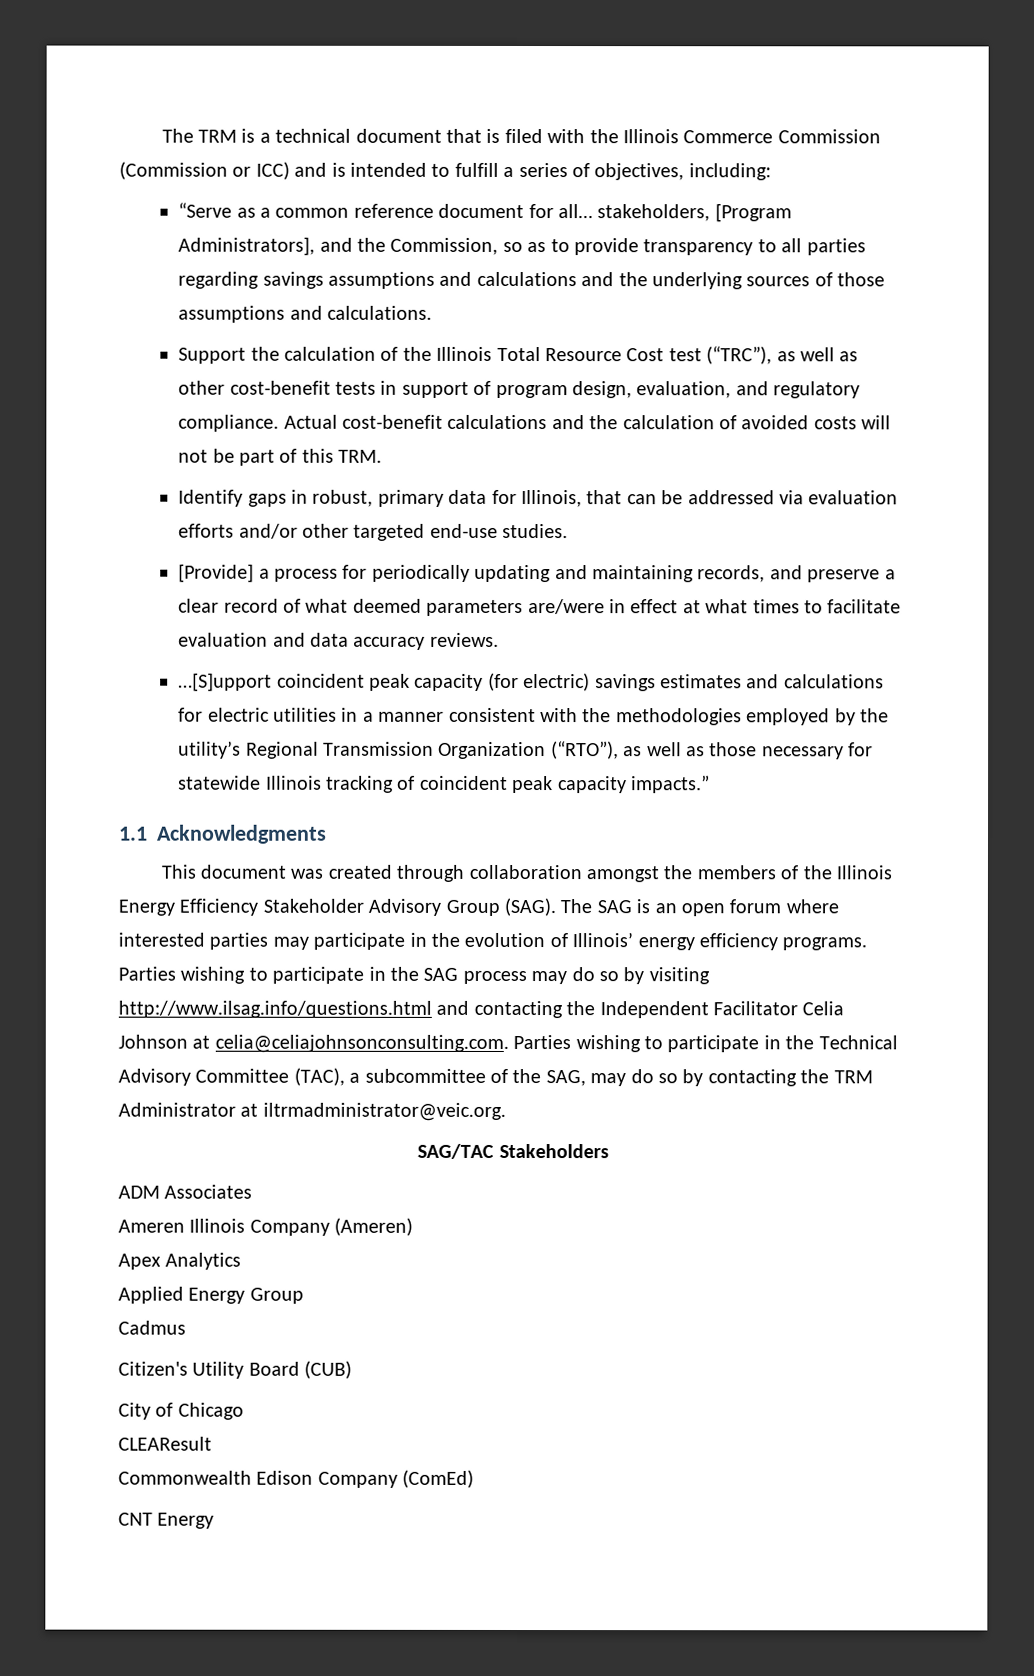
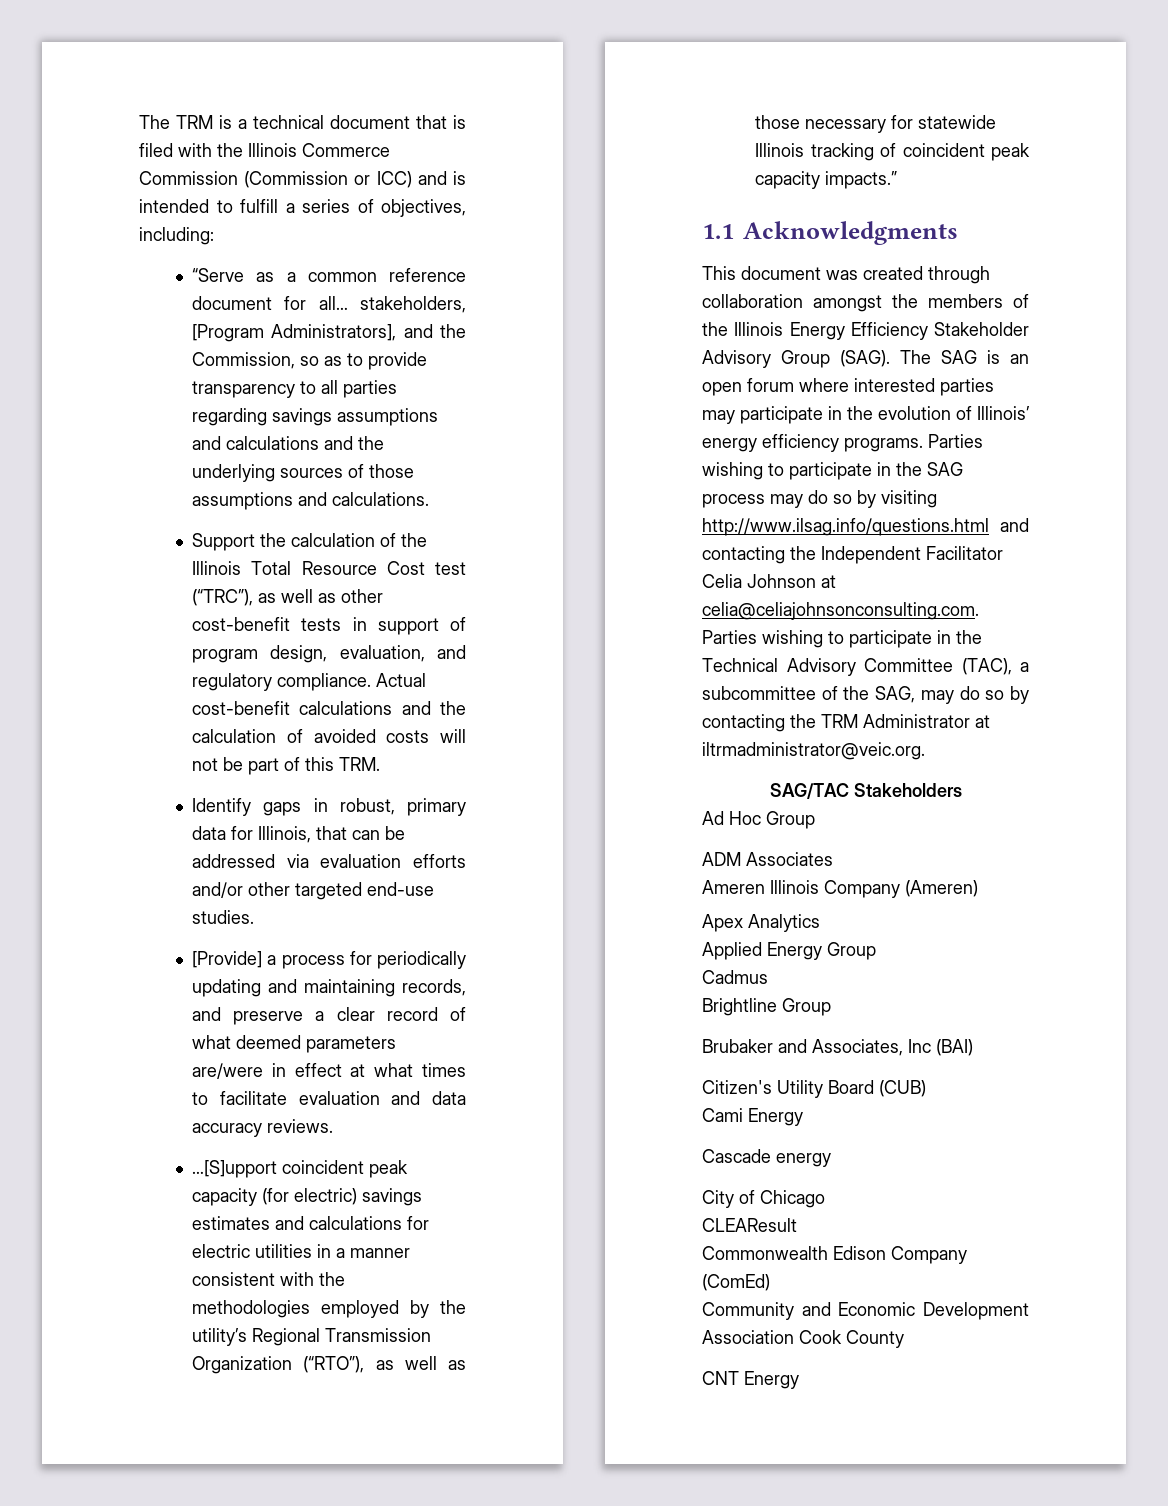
(609, 1151) none -> [702,811,815,829] // Ad Hoc Group
(186, 1327) none -> [702,998,831,1016] [702,1039,973,1056] // Brightline Group // Brubaker and Associates, Inc (BAI)
(353, 1369) none -> [702,1108,803,1126] [702,1149,831,1167] // Cami Energy // Cascade energy
(475, 1478) none -> [702,1302,1029,1320] [702,1330,904,1348] // Community and Economic Development Association Cook County

